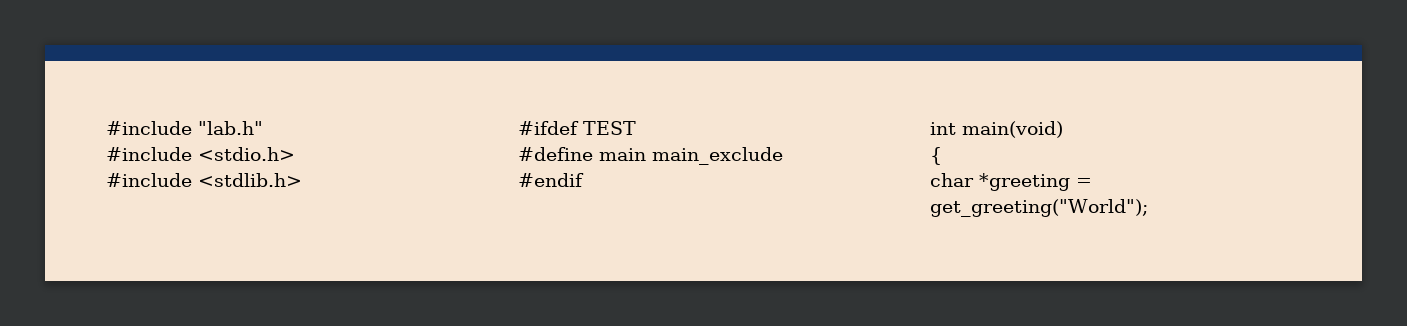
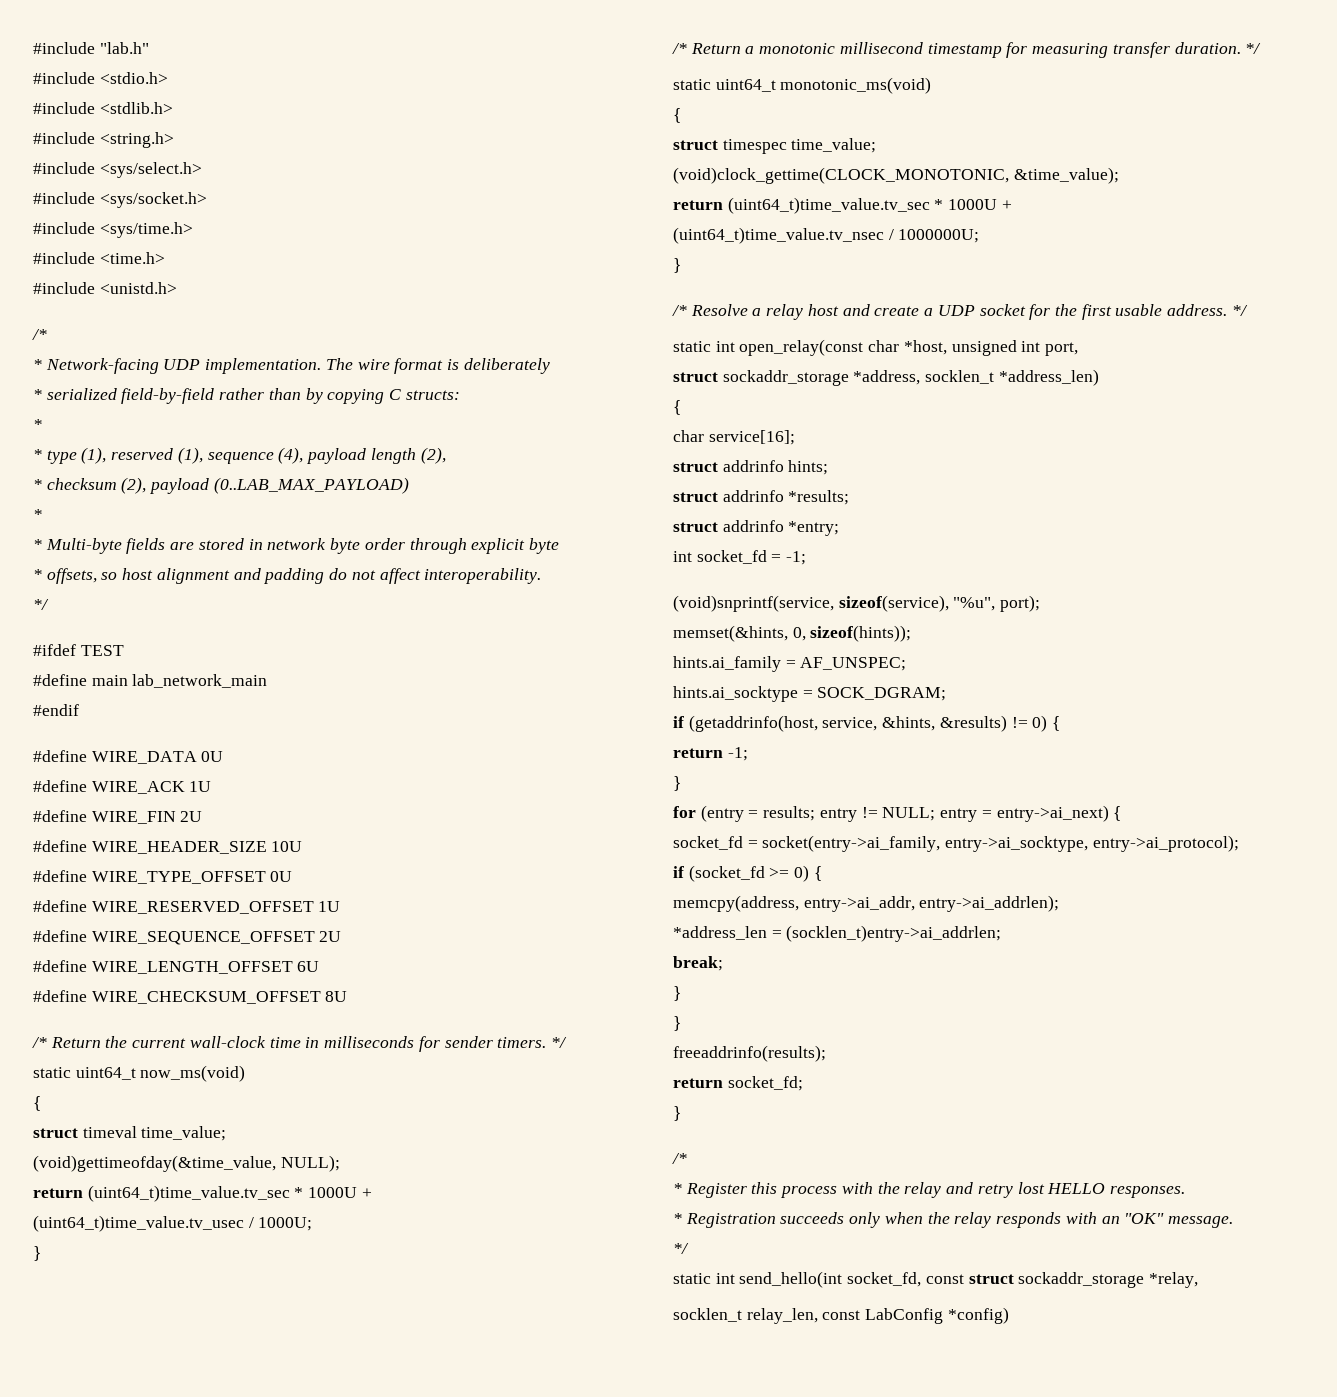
(302, 180) none -> [33,132,174,148] [33,162,202,178] [33,192,207,208] [33,222,193,238] [33,252,165,264] [33,282,177,294] [32,329,47,340] [33,358,550,374] [33,388,460,404] [33,419,42,430] [33,447,446,464] [33,477,409,494] [33,509,42,520] [33,538,559,554] [33,568,542,584] [33,599,49,610] // #include <string.h> // #include <sys/select.h> // #include <sys/socket.h> // #include <sys/time.h> // #include <time.h> // #include <unistd.h> // /* // * Network-facing UDP implementation. The wire format is deliberately // * serialized field-by-field rather than by copying C structs: // * // * type (1), reserved (1), sequence (4), payload length (2), // * checksum (2), payload (0..LAB_MAX_PAYLOAD) // * // * Multi-byte fields are stored in network byte order through explicit byte // * offsets, so host alignment and padding do not affect interoperability. // */
[652,147,783,165] main_exclude -> [132,674,268,688] lab_network_main
[930,121,1063,138] [930,147,942,165] [930,173,1092,191] [930,199,1148,217] int main(void) // { // char *greeting = get_greeting("World"); -> [33,750,224,764] [33,780,212,794] [33,810,203,824] [33,840,303,854] [33,870,293,884] [33,900,341,914] [33,930,342,945] [33,960,320,974] [33,990,348,1004] [32,1036,567,1052] [33,1065,246,1082] [33,1096,41,1111] [33,1126,227,1141] [33,1155,340,1172] [33,1185,372,1202] [33,1215,313,1232] [33,1246,41,1261] [672,42,1262,58] [673,77,932,94] [673,108,681,123] [673,138,877,154] [673,167,1119,184] [673,197,1012,214] [673,227,980,244] [673,258,681,273] [672,304,1248,320] [673,339,1079,356] [673,369,1099,386] [673,400,681,415] [673,430,795,445] [673,460,829,475] [673,490,850,505] [673,520,840,536] [673,550,807,565] [673,595,1041,612] [673,625,912,642] [673,656,907,672] [673,686,947,702] [673,715,1061,732] [673,747,748,761] [673,776,681,791] [673,805,1122,822] [673,835,1239,852] [673,865,822,882] [673,895,1060,912] [673,925,1002,942] [673,956,723,971] [673,986,681,1001] [673,1016,681,1031] [673,1045,826,1062] [673,1076,803,1091] [673,1106,681,1121] [672,1153,687,1164] [673,1182,1185,1198] [673,1212,1233,1228] [673,1243,689,1254] [673,1271,1199,1288] [673,1307,1009,1324] #define WIRE_DATA 0U // #define WIRE_ACK 1U // #define WIRE_FIN 2U // #define WIRE_HEADER_SIZE 10U // #define WIRE_TYPE_OFFSET 0U // #define WIRE_RESERVED_OFFSET 1U // #define WIRE_SEQUENCE_OFFSET 2U // #define WIRE_LENGTH_OFFSET 6U // #define WIRE_CHECKSUM_OFFSET 8U // /* Return the current wall-clock time in milliseconds for sender timers. */ // static uint64_t now_ms(void) // { // struct timeval time_value; // (void)gettimeofday(&time_value, NULL); // return (uint64_t)time_value.tv_sec * 1000U + // (uint64_t)time_value.tv_usec / 1000U; // } // /* Return a monotonic millisecond timestamp for measuring transfer duration. */ // static uint64_t monotonic_ms(void) // { // struct timespec time_value; // (void)clock_gettime(CLOCK_MONOTONIC, &time_value); // return (uint64_t)time_value.tv_sec * 1000U + // (uint64_t)time_value.tv_nsec / 1000000U; // } // /* Resolve a relay host and create a UDP socket for the first usable address. */ // static int open_relay(const char *host, unsigned int port, // struct sockaddr_storage *address, socklen_t *address_len) // { // char service[16]; // struct addrinfo hints; // struct addrinfo *results; // struct addrinfo *entry; // int socket_fd = -1; // (void)snprintf(service, sizeof(service), "%u", port); // memset(&hints, 0, sizeof(hints)); // hints.ai_family = AF_UNSPEC; // hints.ai_socktype = SOCK_DGRAM; // if (getaddrinfo(host, service, &hints, &results) != 0) { // return -1; // } // for (entry = results; entry != NULL; entry = entry->ai_next) { // socket_fd = socket(entry->ai_family, entry->ai_socktype, entry->ai_protocol); // if (socket_fd >= 0) { // memcpy(address, entry->ai_addr, entry->ai_addrlen); // *address_len = (socklen_t)entry->ai_addrlen; // break; // } // } // freeaddrinfo(results); // return socket_fd; // } // /* // * Register this process with the relay and retry lost HELLO responses. // * Registration succeeds only when the relay responds with an "OK" message. // */ // static int send_hello(int socket_fd, const struct sockaddr_storage *relay, // socklen_t relay_len, const LabConfig *config)

